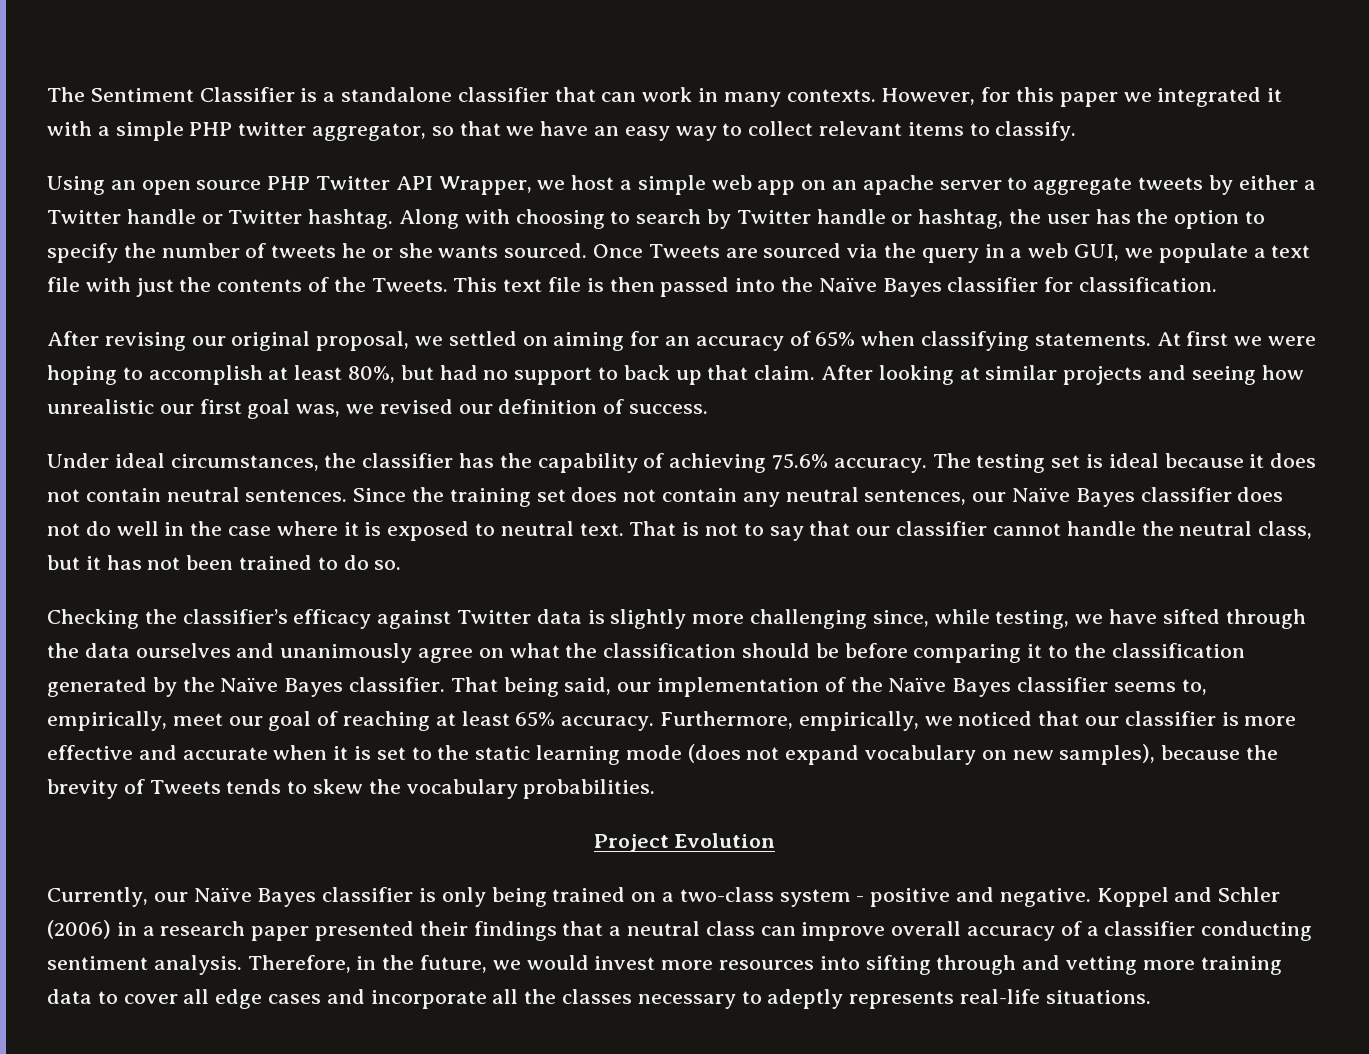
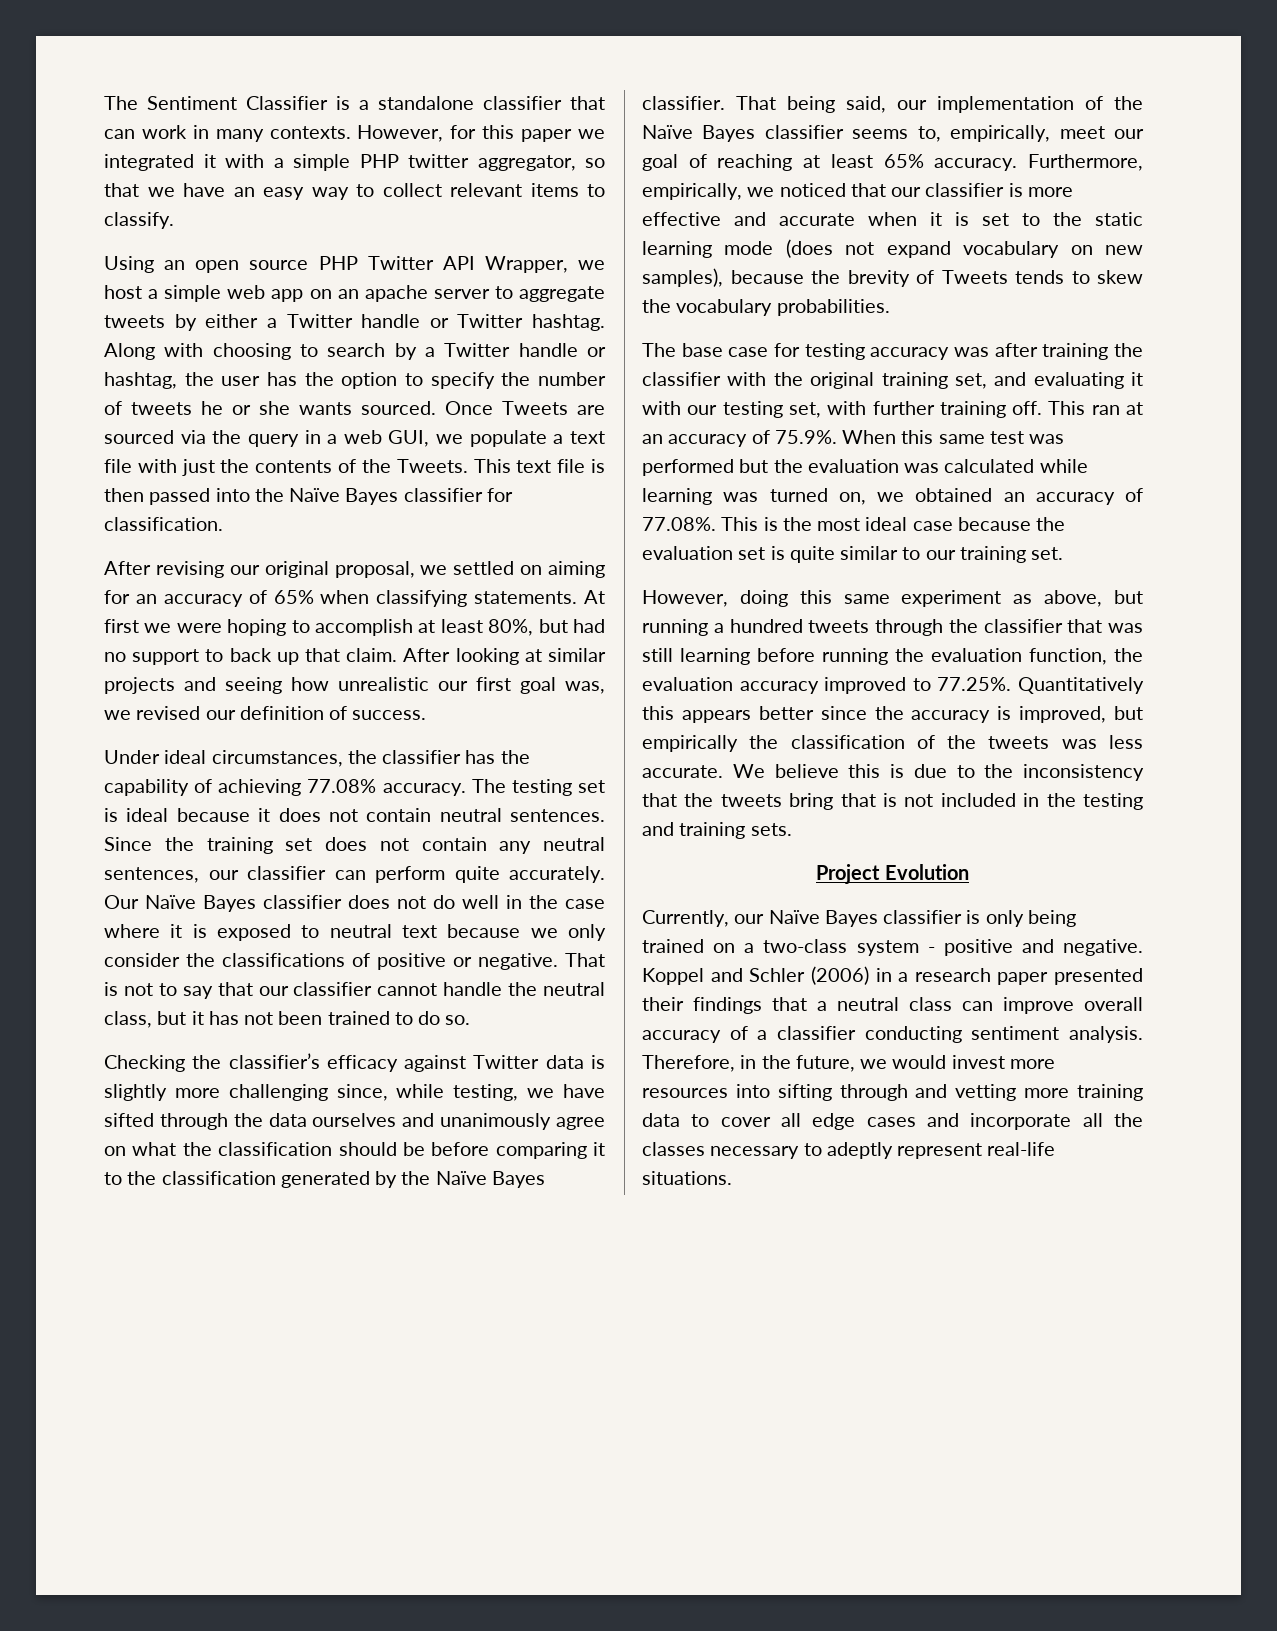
(732, 219) none -> [425,347,435,357] a
[772,453,829,470] 75.6% -> [307,779,377,793] 77.08%
(1007, 497) none -> [247,866,605,883] [104,895,139,909] classifier can perform quite accurately. Our
[579,523,624,536] text. -> [402,924,606,941] [104,953,558,970] text because we only consider the classifications of positive or negative.
(656, 789) none -> [642,343,1143,360] [642,372,1143,389] [642,401,1143,418] [642,430,1065,447] [642,459,1088,476] [642,488,1143,505] [642,517,1066,531] [642,546,1064,563] [642,590,1143,607] [642,619,1143,636] [642,648,1143,665] [642,677,1144,694] [642,706,1143,723] [642,735,1143,752] [642,764,1144,781] [642,793,1143,810] [642,822,792,839] // The base case for testing accuracy was after training the classifier with the original training set, and evaluating it with our testing set, with further training off. This ran at an accuracy of 75.9%. When this same test was performed but the evaluation was calculated while learning was turned on, we obtained an accuracy of 77.08%. This is the most ideal case because the evaluation set is quite similar to our training set. // However, doing this same experiment as above, but running a hundred tweets through the classifier that was still learning before running the evaluation function, the evaluation accuracy improved to 77.25%. Quantitatively this appears better since the accuracy is improved, but empirically the classification of the tweets was less accurate. We believe this is due to the inconsistency that the tweets bring that is not included in the testing and training sets.
[849,991,955,1009] represents -> [897,1143,983,1159] represent

